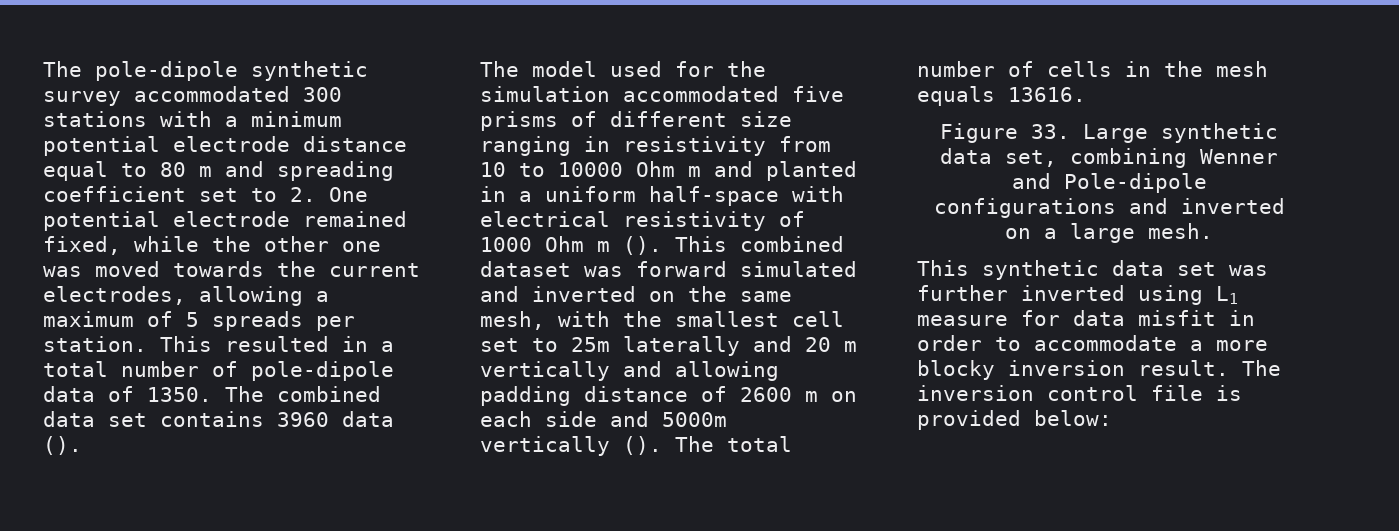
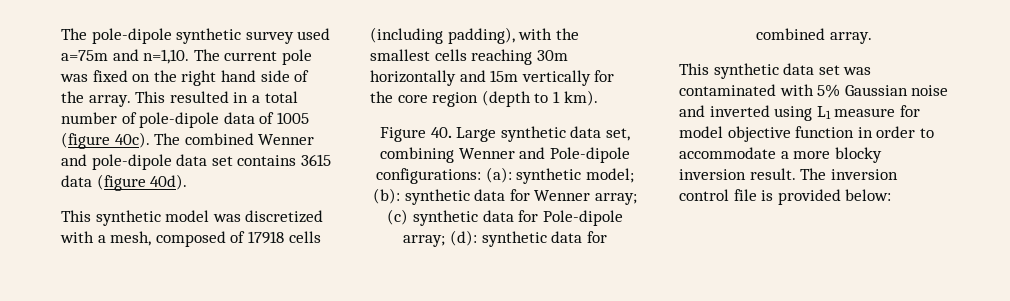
[134,86,342,102] [43,111,342,127] [43,136,407,156] [43,161,394,181] [43,186,368,202] [43,211,407,231] [43,236,381,255] [43,261,420,277] [43,286,329,306] [43,311,355,331] [43,336,147,352] accommodated 300 stations with a minimum potential electrode distance equal to 80 m and spreading coefficient set to 2. One potential electrode remained fixed, while the other one was moved towards the current electrodes, allowing a maximum of 5 spreads per station. -> [297,28,331,40] [61,49,312,65] [60,70,310,86] [61,91,131,107] used a=75m and n=1,10. The current pole was fixed on the right hand side of the array.
[147,386,381,402] [43,411,394,427] [43,436,82,455] [480,61,766,77] [480,86,844,102] [480,111,792,131] [480,136,831,156] [480,161,857,181] [480,186,844,206] [480,211,805,231] [480,236,844,255] [480,261,857,277] [480,286,792,302] [480,311,844,330] [480,336,857,356] [480,361,779,381] [480,386,857,406] [480,411,727,427] [480,436,792,456] [917,61,1268,77] [917,86,1086,106] 1350. The combined data set contains 3960 data (). // The model used for the simulation accommodated five prisms of different size ranging in resistivity from 10 to 10000 Ohm m and planted in a uniform half-space with electrical resistivity of 1000 Ohm m (). This combined dataset was forward simulated and inverted on the same mesh, with the smallest cell set to 25m laterally and 20 m vertically and allowing padding distance of 2600 m on each side and 5000m vertically (). The total number of cells in the mesh equals 13616. -> [276,112,309,124] [61,132,315,149] [61,154,331,170] [61,174,188,191] [61,210,324,226] [60,231,321,247] [370,27,579,44] [370,49,568,65] [370,70,615,86] [370,90,598,107] 1005 (figure 40c). The combined Wenner and pole-dipole data set contains 3615 data (figure 40d). // This synthetic model was discretized with a mesh, composed of 17918 cells (including padding), with the smallest cells reaching 30m horizontally and 15m vertically for the core region (depth to 1 km).
[1031,124,1070,139] 33. -> [430,127,452,138] 40.
[933,198,1285,218] [1005,223,1213,243] configurations and inverted on a large mesh. -> [376,167,634,184] [373,188,637,205] [387,209,623,226] [403,230,607,247] [756,28,872,44] configurations: (a): synthetic model; (b): synthetic data for Wenner array; (c) synthetic data for Pole-dipole array; (d): synthetic data for combined array.
[917,285,1008,301] further -> [679,84,949,98] [679,105,705,117] contaminated with 5% Gaussian noise and
[1073,310,1216,326] data misfit -> [679,126,855,142] model objective function

